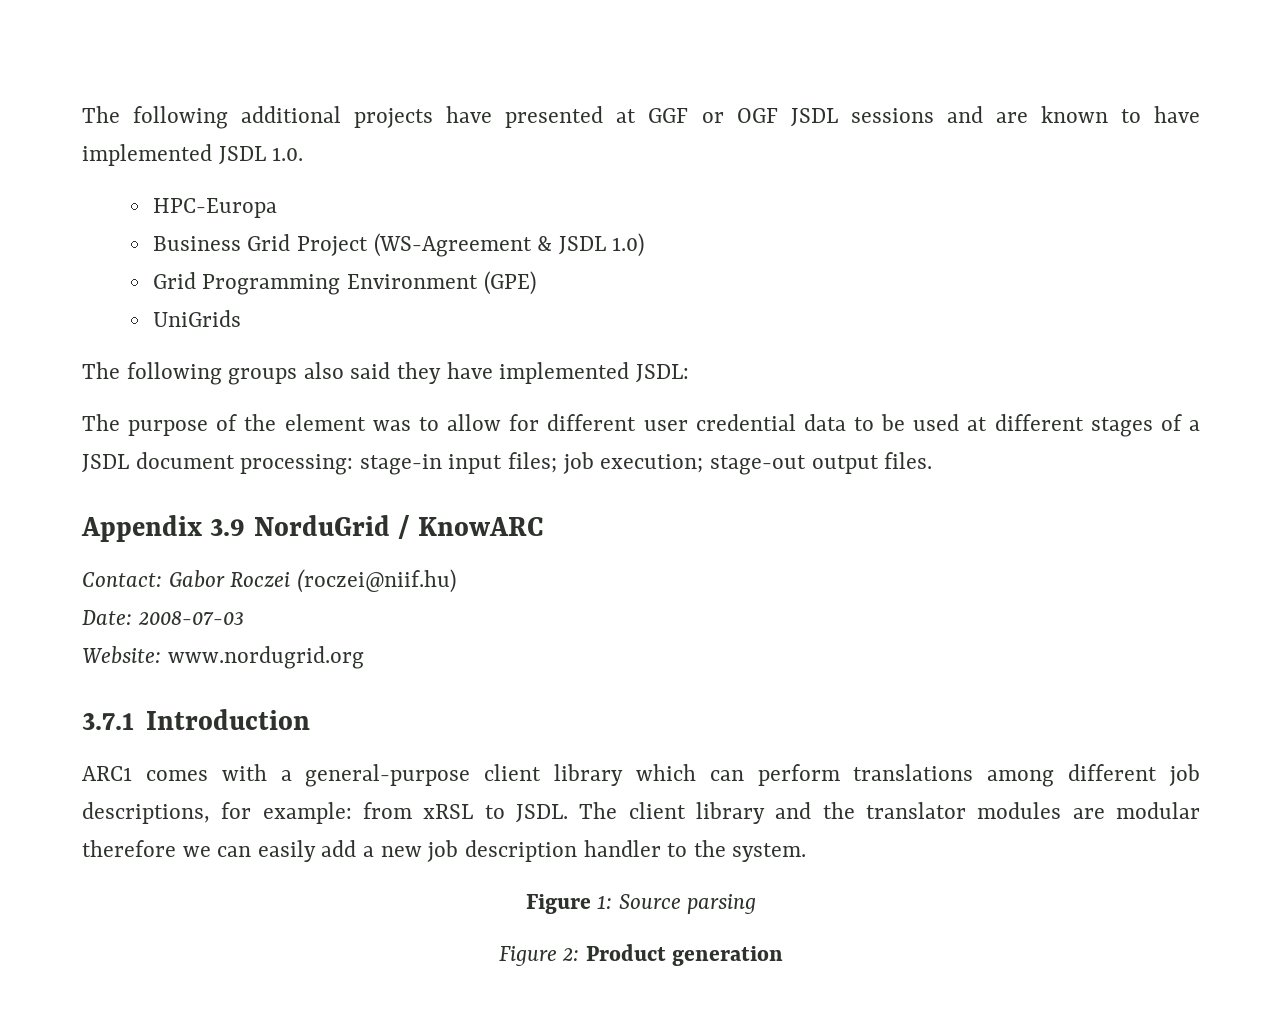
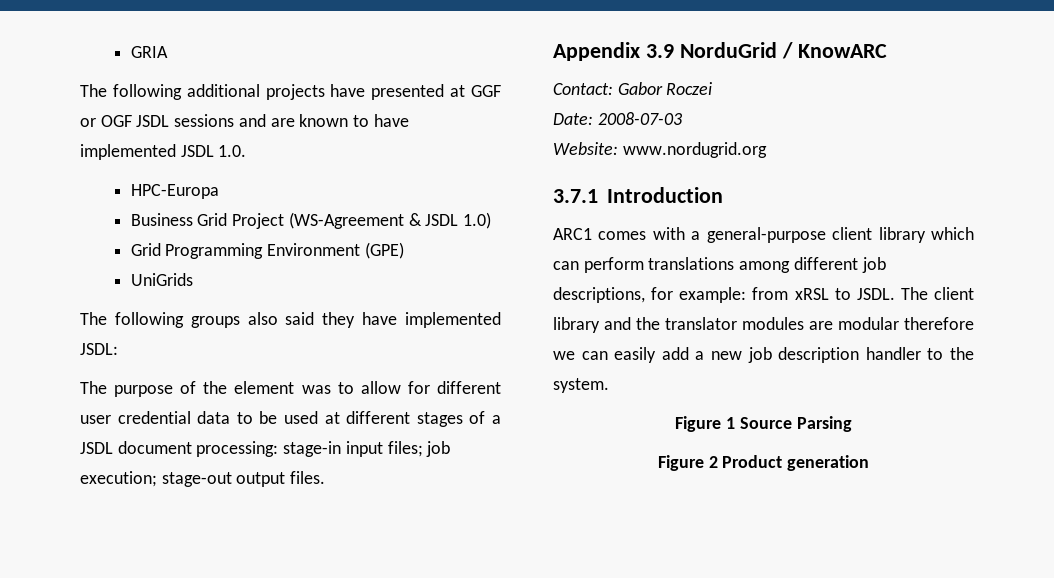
(82, 114) none -> [130,46,168,58] GRIA //
[296,569,456,593] (roczei@niif.hu) -> (713, 88) none
[597,894,757,914] [498,946,580,966] 1: Source parsing // Figure 2: -> [726,416,852,432] [657,455,718,471] 1 Source Parsing // Figure 2

